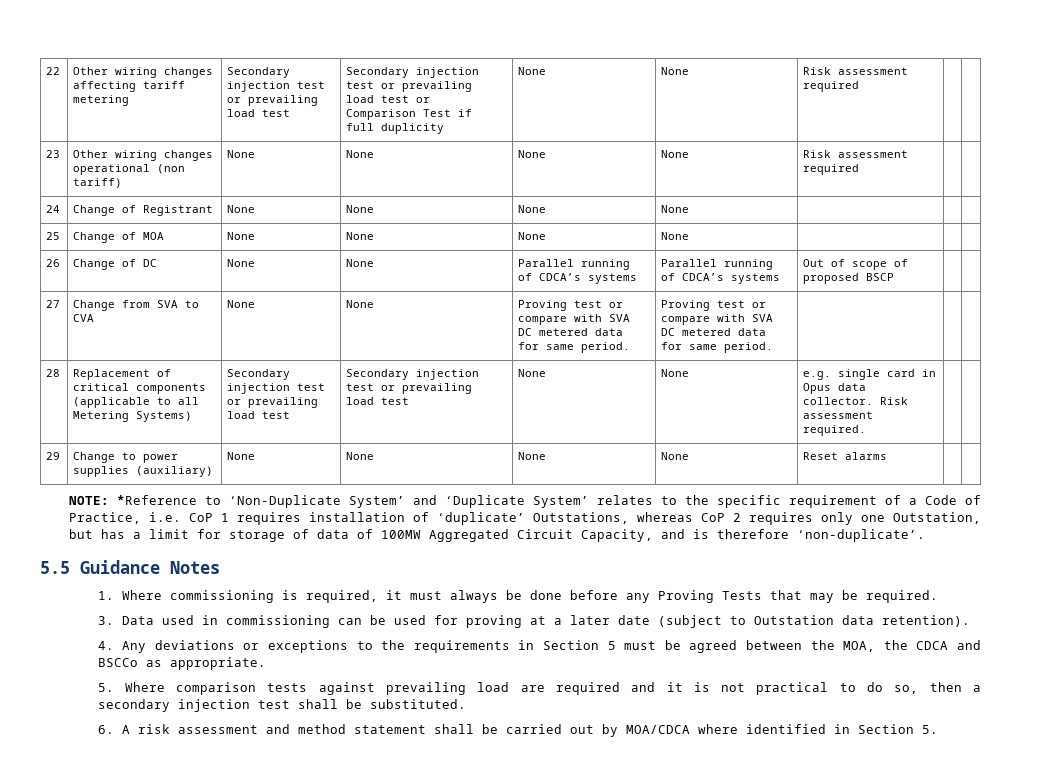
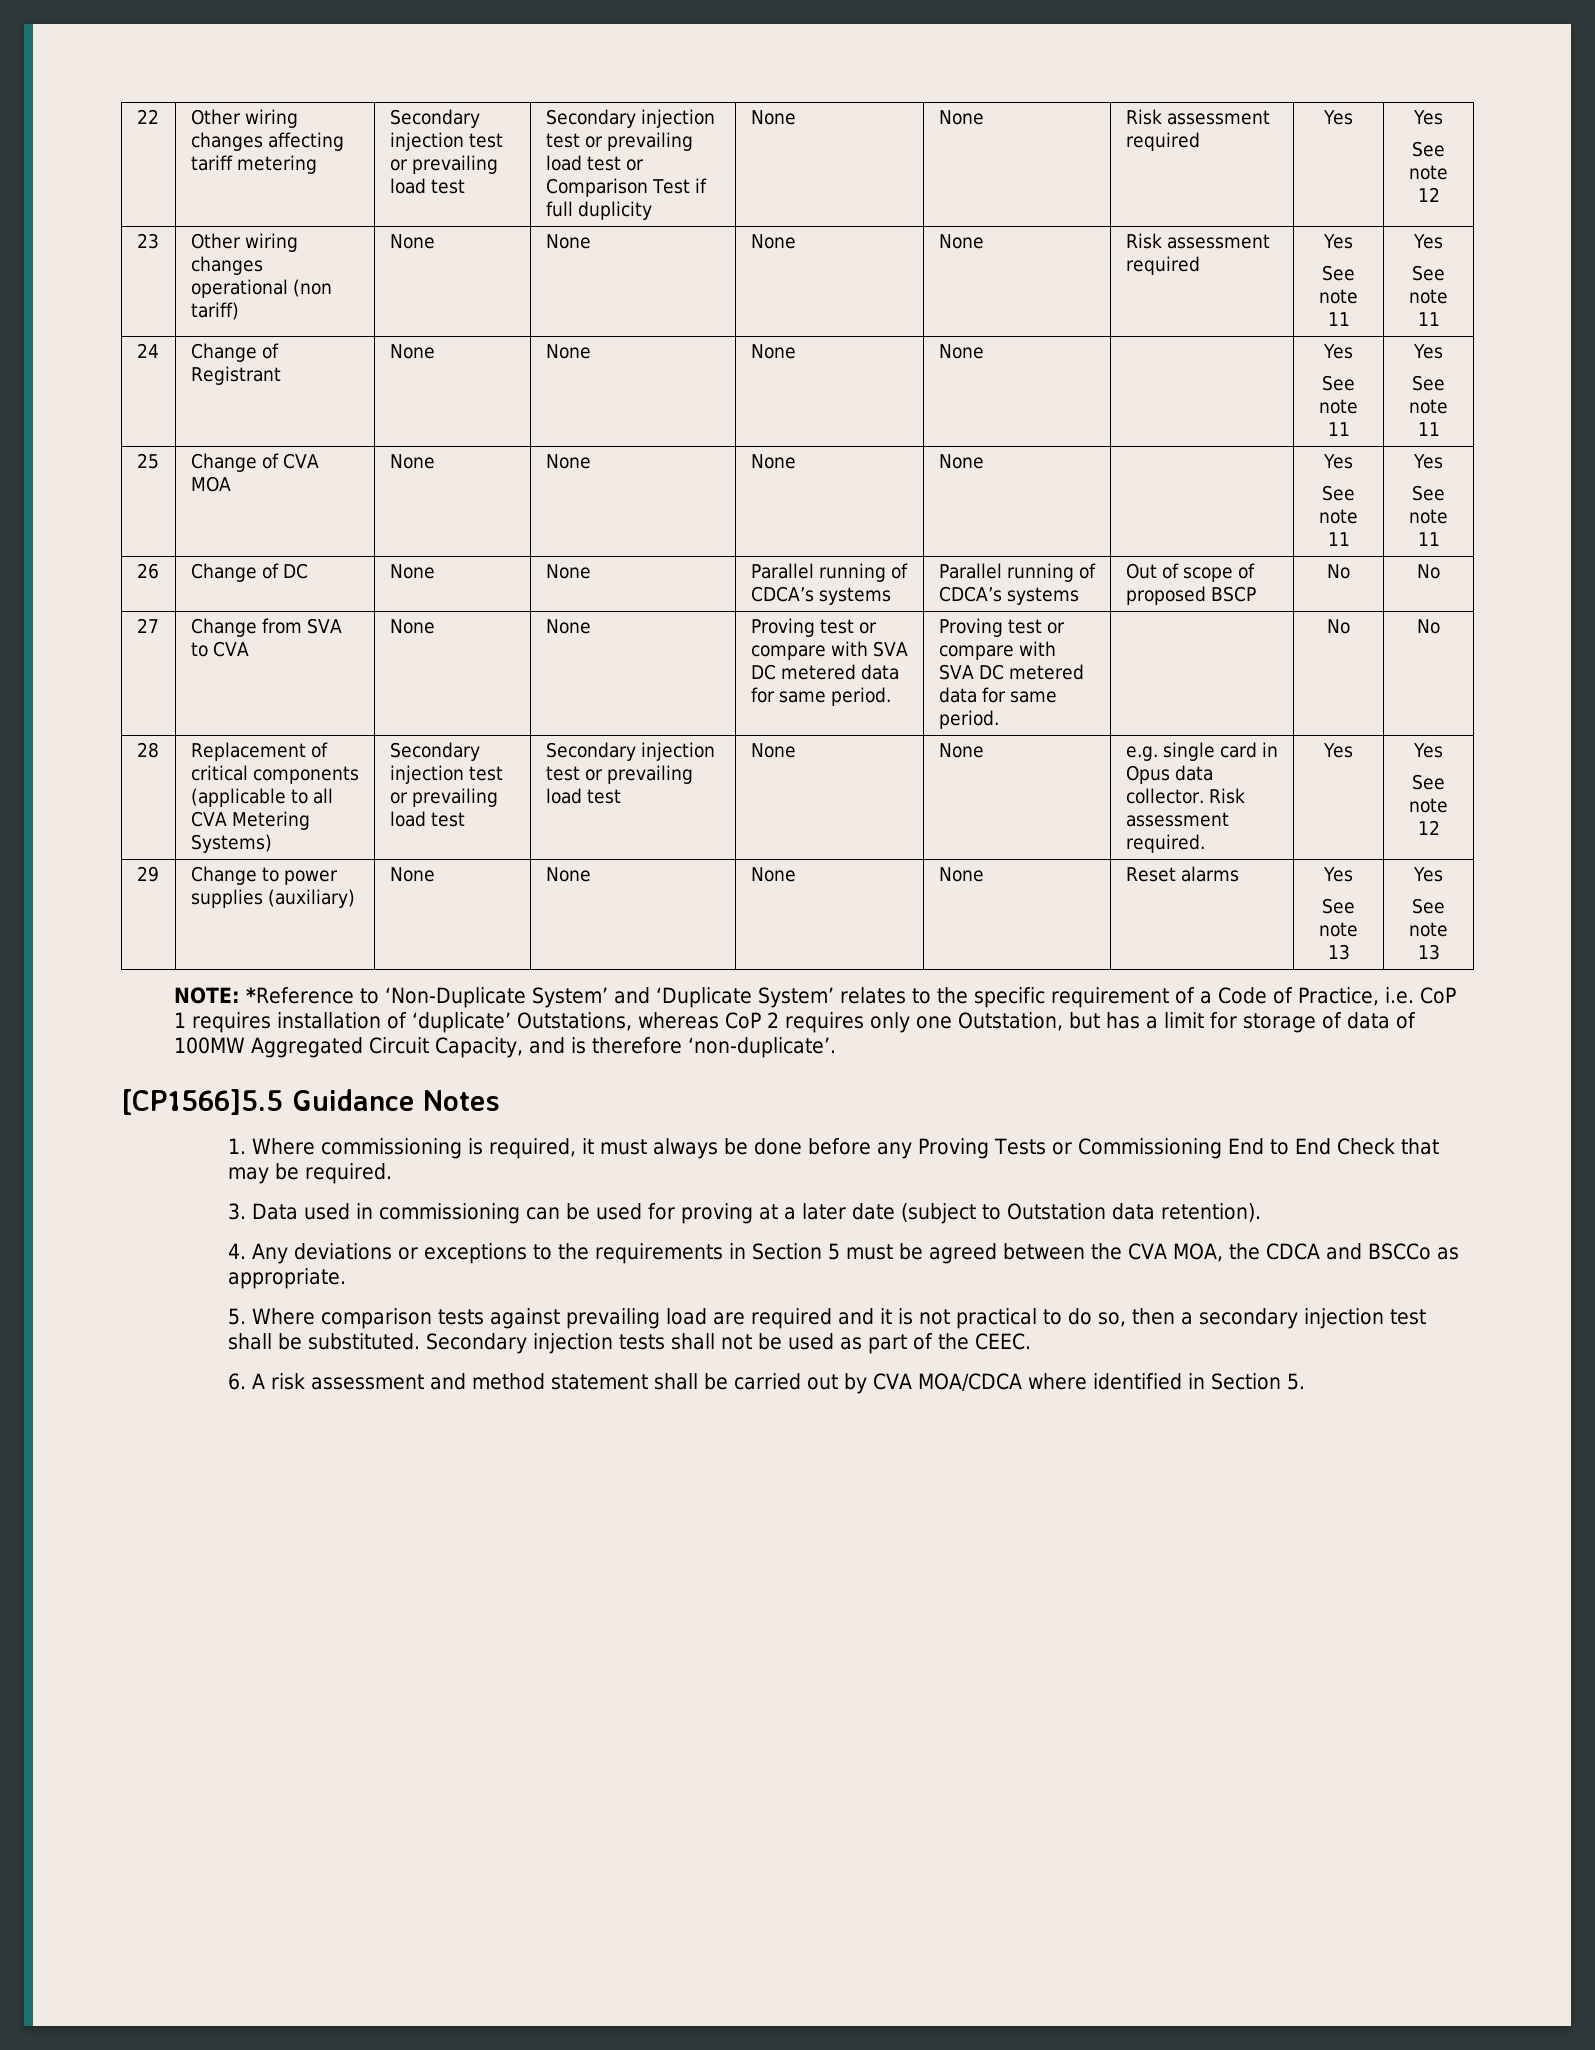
(860, 86) | -> [1322,110,1354,125] [1412,110,1444,125] [1412,141,1445,157] [1409,165,1448,180] [1417,187,1440,202] Yes | Yes // See note 12
(860, 169) | -> [1322,234,1354,249] [1322,265,1355,281] [1319,289,1358,304] [1327,312,1350,326] [1412,234,1444,249] [1412,265,1445,281] [1409,289,1448,304] [1417,312,1440,326] Yes // See note 11 | Yes // See note 11
(690, 209) | -> [1322,344,1354,359] [1322,375,1355,391] [1319,399,1358,414] [1327,422,1350,436] [1412,344,1444,359] [1412,375,1445,391] [1409,399,1448,414] [1417,422,1440,436] Yes // See note 11 | Yes // See note 11
(137, 236) none -> [282,453,319,469] CVA
(690, 236) | -> [1322,454,1354,469] [1322,485,1355,501] [1319,509,1358,524] [1327,532,1350,546] [1412,454,1444,469] [1412,485,1445,501] [1409,509,1448,524] [1417,532,1440,546] Yes // See note 11 | Yes // See note 11
(895, 277) | -> [1327,564,1350,579] [1417,564,1440,579] No | No
(774, 347) | -> [1327,619,1350,634] [1417,619,1440,634] No | No
(200, 401) none -> [190,811,227,827] CVA
(867, 430) | -> [1322,743,1354,758] [1412,743,1444,758] [1412,774,1445,790] [1409,798,1448,813] [1417,820,1440,835] Yes | Yes // See note 12
(888, 456) | -> [1322,867,1354,882] [1322,898,1355,914] [1319,922,1358,937] [1327,944,1350,960] [1412,867,1444,882] [1412,898,1445,914] [1409,922,1448,937] [1417,944,1440,960] Yes // See note 13 | Yes // See note 13
[40,561,70,574] 5.5 -> [121,1089,283,1115] [CP1566]5.5
(762, 595) none -> [1051,1138,1395,1159] or Commissioning End to End Check
(835, 645) none -> [1127,1243,1167,1260] CVA
(466, 704) none -> [425,1333,1031,1354] Secondary injection tests shall not be used as part of the CEEC.
(618, 730) none -> [872,1373,912,1390] CVA

